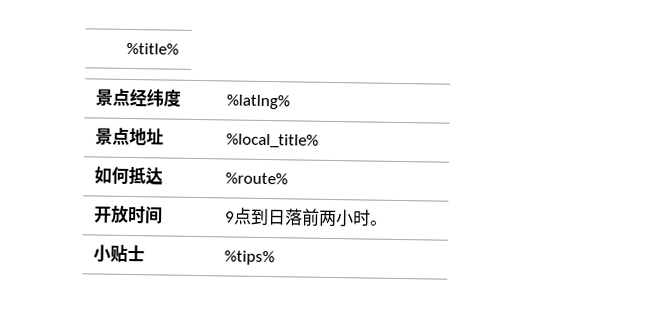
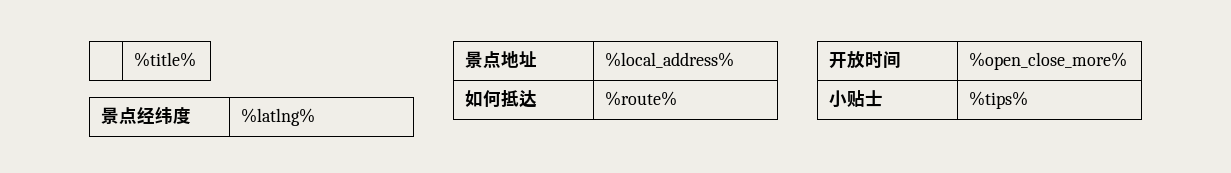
[225,133,319,149] %local_title% -> [605,52,735,68] %local_address%
[224,207,388,228] 9点到日落前两小时。 -> [969,52,1128,70] %open_close_more%

